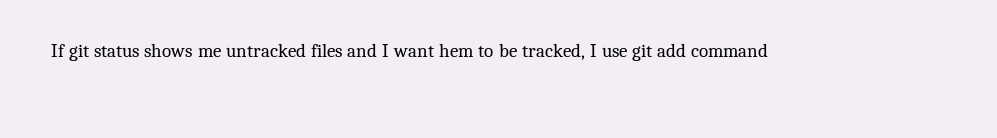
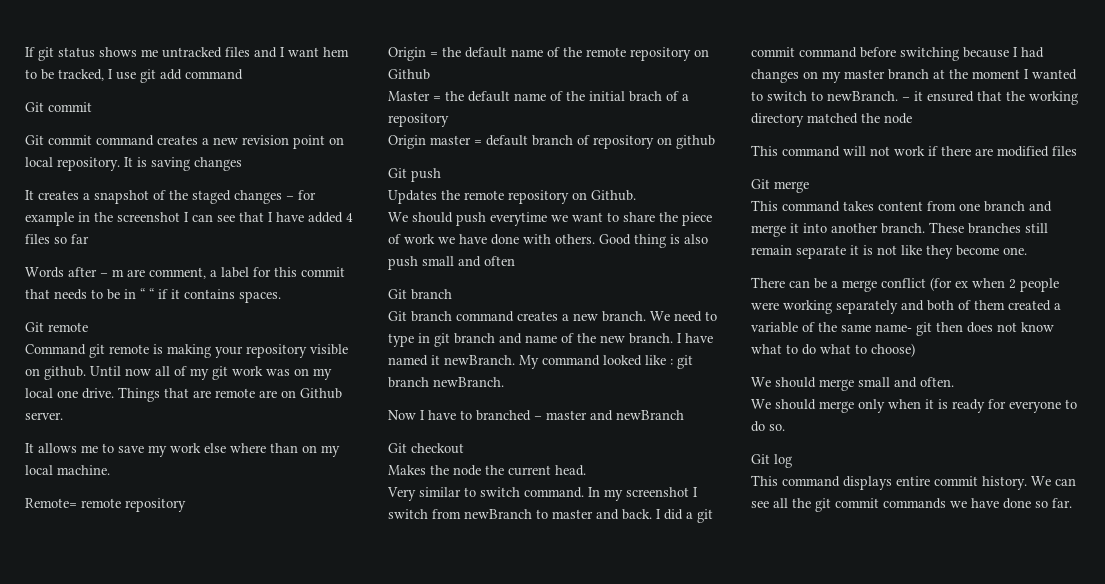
(769, 50) none -> [25,102,92,112] [25,135,344,149] [25,157,242,171] [25,190,316,204] [25,212,353,226] [25,234,89,244] [25,267,345,279] [25,288,281,303] [25,322,88,332] [25,344,348,358] [25,366,332,380] [25,387,342,402] [25,412,63,420] [25,443,340,457] [25,465,110,475] [25,498,186,512] [388,47,709,61] [388,69,430,80] [388,91,689,102] [388,113,449,127] [388,135,715,149] [388,168,441,182] [388,190,636,204] [388,212,712,226] [388,234,708,248] [388,256,515,270] [388,289,452,300] [388,311,717,322] [388,333,713,347] [388,355,693,369] [388,377,504,388] [388,410,684,421] [388,443,464,454] [388,465,586,476] [387,487,698,501] [388,509,713,523] [751,47,1044,61] [751,69,1077,83] [751,91,1078,105] [751,113,912,127] [751,145,1077,157] [751,179,809,193] [751,200,1052,212] [751,222,1048,237] [751,245,1027,259] [751,277,1059,292] [751,300,1061,314] [751,322,1054,336] [751,343,915,357] [751,377,954,391] [751,399,1077,413] [751,421,785,432] [751,454,792,468] [751,475,1076,490] [751,498,1072,512] // Git commit // Git commit command creates a new revision point on local repository. It is saving changes // It creates a snapshot of the staged changes – for example in the screenshot I can see that I have added 4 files so far // Words after – m are comment, a label for this commit that needs to be in “ “ if it contains spaces. // Git remote // Command git remote is making your repository visible on github. Until now all of my git work was on my local one drive. Things that are remote are on Github server. // It allows me to save my work else where than on my local machine. // Remote= remote repository // Origin = the default name of the remote repository on Github // Master = the default name of the initial brach of a repository // Origin master = default branch of repository on github // Git push // Updates the remote repository on Github. // We should push everytime we want to share the piece of work we have done with others. Good thing is also push small and often // Git branch // Git branch command creates a new branch. We need to type in git branch and name of the new branch. I have named it newBranch. My command looked like : git branch newBranch. // Now I have to branched – master and newBranch // Git checkout // Makes the node the current head. // Very similar to switch command. In my screenshot I switch from newBranch to master and back. I did a git commit command before switching because I had changes on my master branch at the moment I wanted to switch to newBranch. – it ensured that the working directory matched the node // This command will not work if there are modified files // Git merge // This command takes content from one branch and merge it into another branch. These branches still remain separate it is not like they become one. // There can be a merge conflict (for ex when 2 people were working separately and both of them created a variable of the same name- git then does not know what to do what to choose) // We should merge small and often. // We should merge only when it is ready for everyone to do so. // Git log // This command displays entire commit history. We can see all the git commit commands we have done so far.

